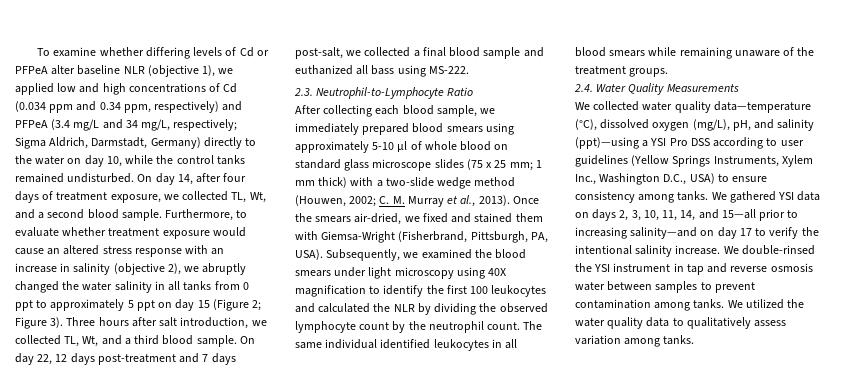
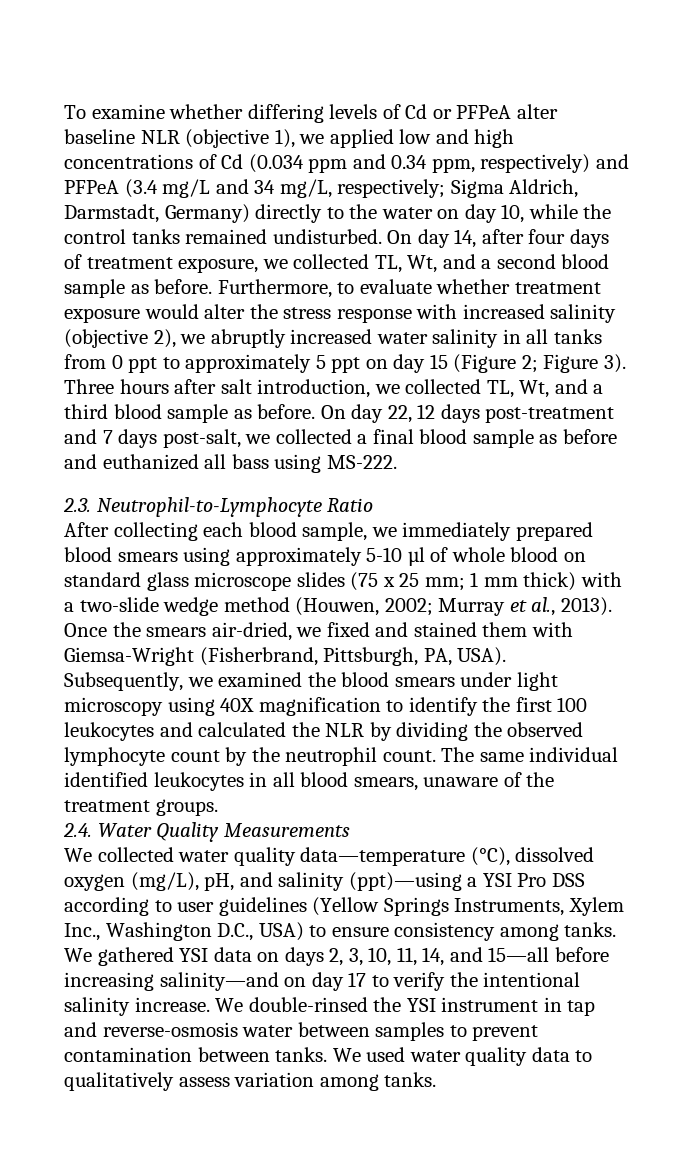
[121,209,162,221] sample. -> [64,279,213,298] sample as before.
[15,245,225,257] [15,263,71,273] cause an altered stress response with an increase in -> [204,304,545,323] alter the stress response with increased
[15,281,80,293] changed the -> [290,329,373,344] increased
[196,335,237,347] sample. -> [167,404,316,423] sample as before.
(521, 53) none -> [539,429,617,444] as before
[379,196,405,204] C. M. -> (433, 607) none
[609,47,732,59] smears while remaining -> [353,777,418,791] smears,
[759,209,799,221] prior to -> [554,947,609,962] before
[730,263,813,272] reverse osmosis -> [102,1022,238,1037] reverse-osmosis
[654,299,805,311] among tanks. We utilized the -> [197,1047,406,1062] between tanks. We used

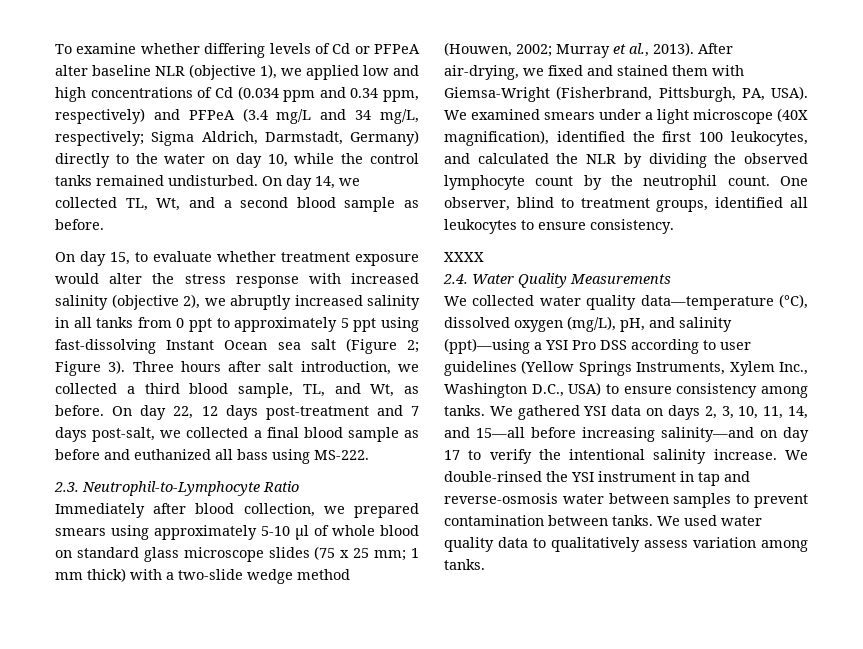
[481,229,609,248] [64,254,259,273] after four days of treatment exposure, -> (335, 182) none
[217,279,332,298] Furthermore, -> [55,251,130,266] // On day 15,
[376,332,428,344] water -> (363, 300) none
[365,354,448,373] on day 15 -> [381,317,419,332] [55,339,336,354] using fast-dissolving Instant Ocean sea salt
[486,379,604,398] [64,404,229,423] TL, Wt, and a third blood sample -> [126,383,395,398] a third blood sample, TL, and Wt,
[64,522,593,541] [64,547,112,562] After collecting each blood sample, we immediately prepared blood -> [55,503,419,518] Immediately after blood collection, we prepared
[64,622,292,641] Once the smears air-dried, -> [698,43,733,54] [444,65,519,80] After air-drying,
[64,672,558,691] [64,697,478,716] Subsequently, we examined the blood smears under light microscopy using 40X magnification to identify -> [444,108,808,124] [444,130,625,146] We examined smears under a light microscope (40X magnification), identified
[64,722,154,741] leukocytes -> [731,131,808,146] leukocytes,
[441,747,619,762] [64,772,555,791] [64,799,218,816] The same individual identified leukocytes in all blood smears, unaware of the treatment groups. -> [780,176,808,186] [444,197,808,212] [444,219,674,234] [444,252,484,262] One observer, blind to treatment groups, identified all leukocytes to ensure consistency. // XXXX

